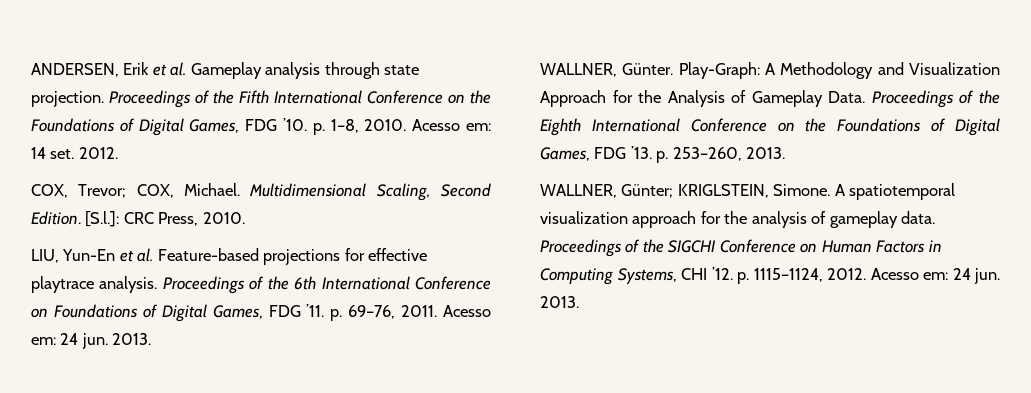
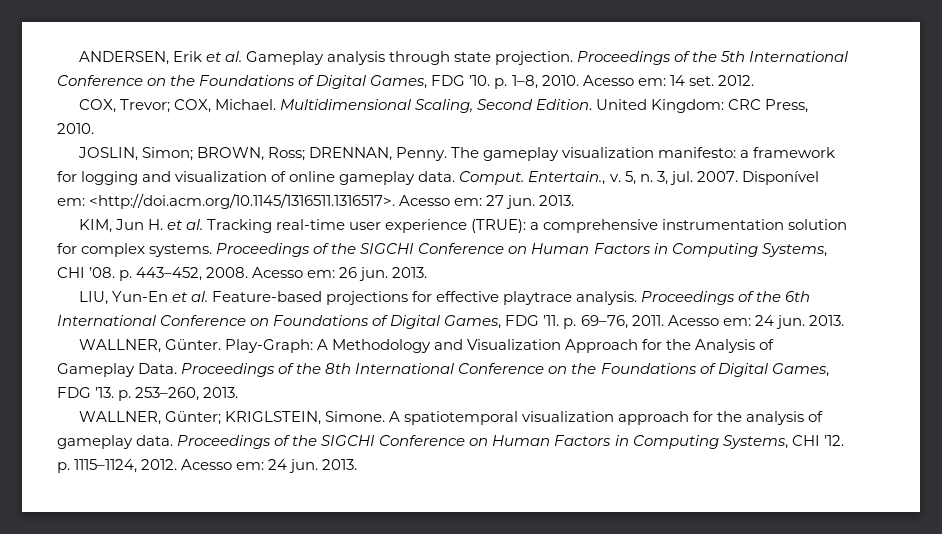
[239,90,269,104] Fifth -> [720,51,746,62] 5th
[85,211,120,227] [S.l.]: -> [596,99,725,113] United Kingdom:
(245, 218) none -> [77,147,836,161] [57,171,819,185] [57,193,575,209] [78,219,848,233] [57,243,827,257] [57,267,428,281] // JOSLIN, Simon; BROWN, Ross; DRENNAN, Penny. The gameplay visualization manifesto: a framework for logging and visualization of online gameplay data. Comput. Entertain., v. 5, n. 3, jul. 2007. Disponível em: <http://doi.acm.org/10.1145/1316511.1316517>. Acesso em: 27 jun. 2013. // KIM, Jun H. et al. Tracking real-time user experience (TRUE): a comprehensive instrumentation solution for complex systems. Proceedings of the SIGCHI Conference on Human Factors in Computing Systems, CHI ’08. p. 443–452, 2008. Acesso em: 26 jun. 2013.
[540,118,581,136] Eighth -> [325,363,352,374] 8th

